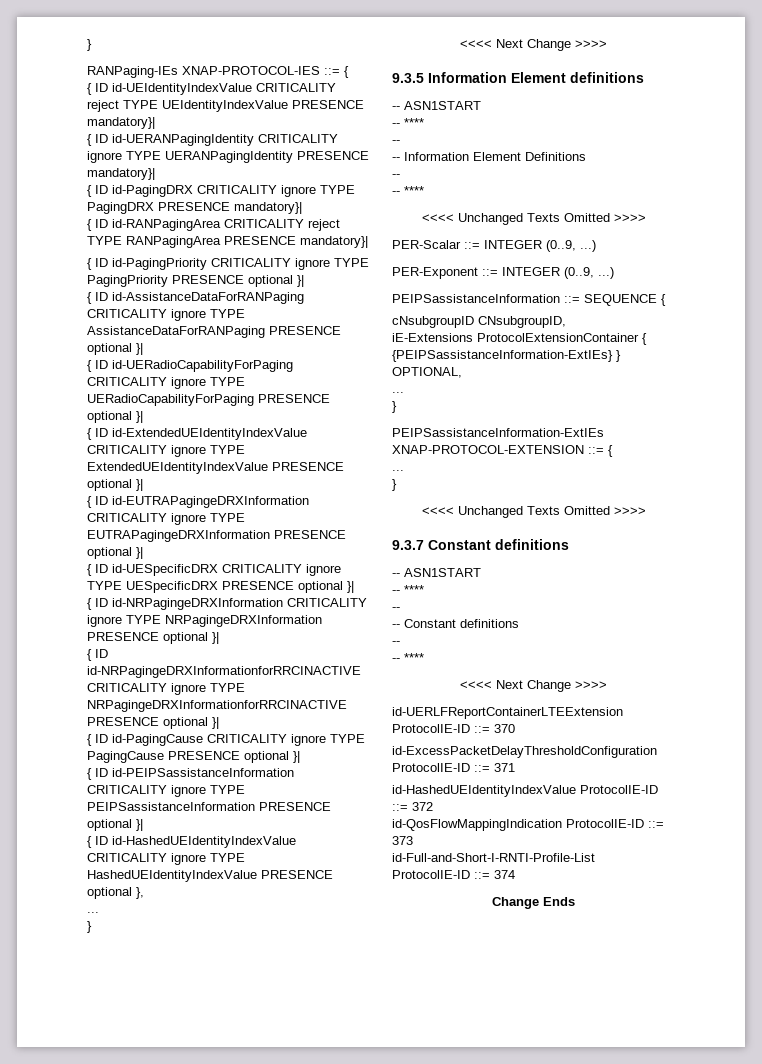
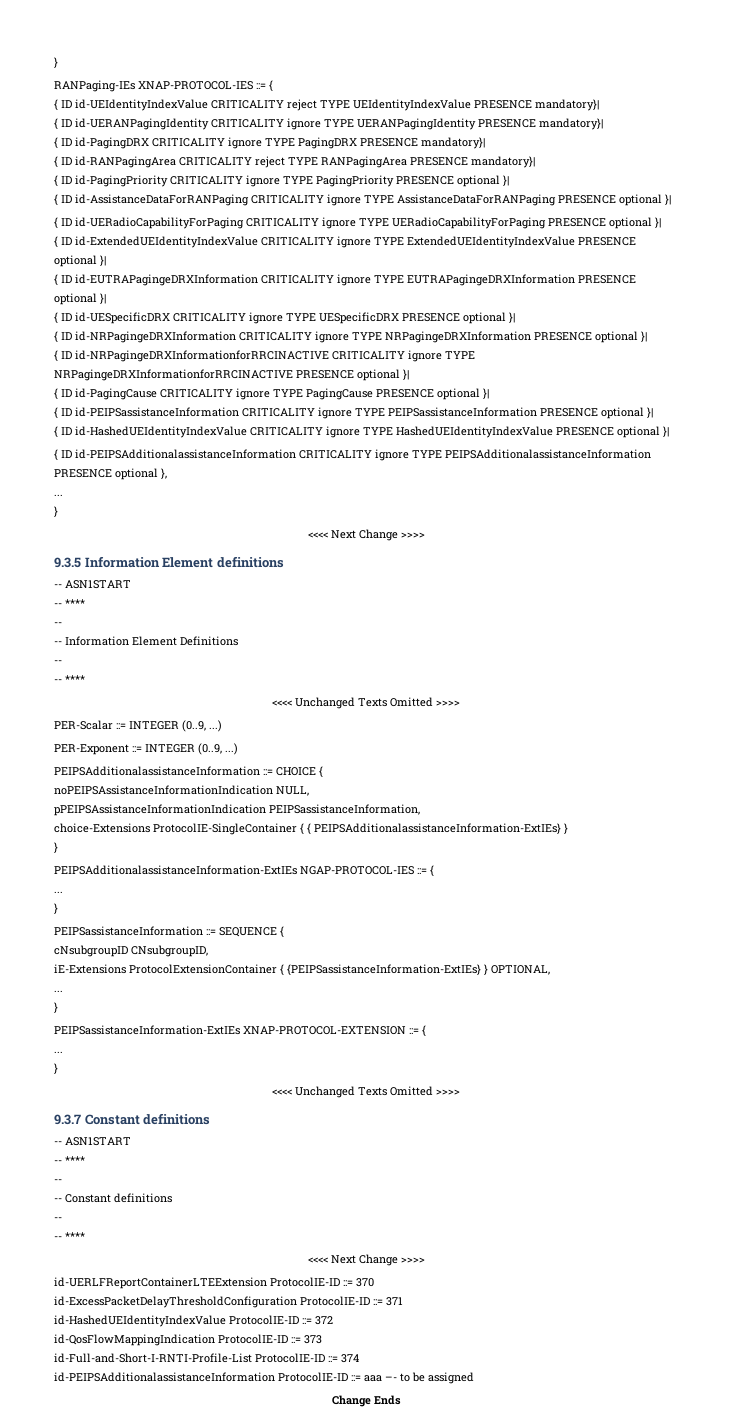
(132, 893) none -> [663,426,669,437] [54,449,651,461] [54,468,158,480] }| // { ID id-PEIPSAdditionalassistanceInformation CRITICALITY ignore TYPE PEIPSAdditionalassistanceInformation PRESENCE optional
(614, 273) none -> [54,766,323,777] [54,785,309,796] [54,804,420,816] [54,823,568,835] [54,842,58,853] [54,865,434,876] [54,891,63,893] [54,903,58,914] // PEIPSAdditionalassistanceInformation ::= CHOICE { // noPEIPSAssistanceInformationIndication NULL, // pPEIPSAssistanceInformationIndication PEIPSassistanceInformation, // choice-Extensions ProtocolIE-SingleContainer { { PEIPSAdditionalassistanceInformation-ExtIEs} } // } // PEIPSAdditionalassistanceInformation-ExtIEs NGAP-PROTOCOL-IES ::= { // ... // }
(515, 874) none -> [54,1372,474,1384] // id-PEIPSAdditionalassistanceInformation ProtocolIE-ID ::= aaa –- to be assigned

